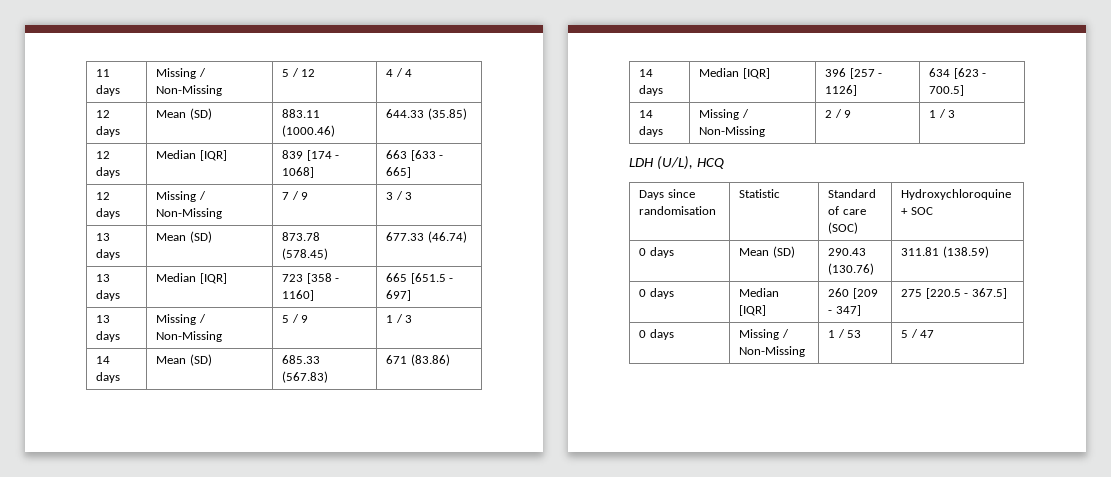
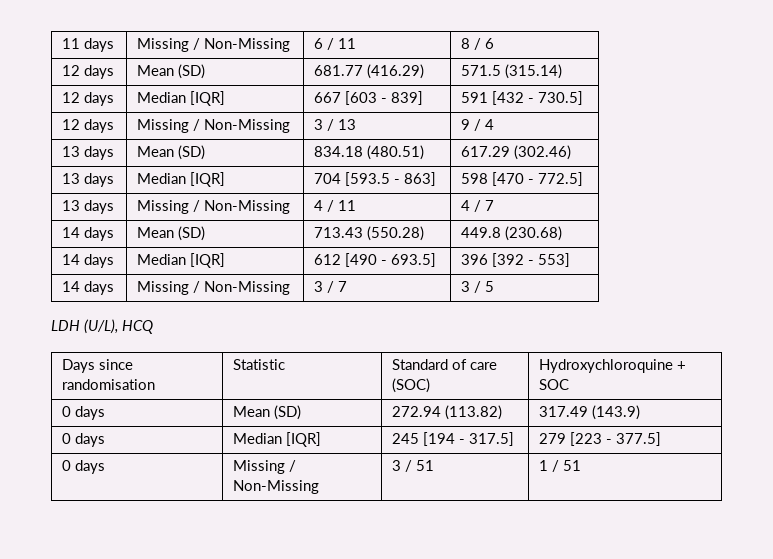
[282,68,316,77] [386,68,413,77] 5 / 12 | 4 / 4 -> [313,38,356,50] [460,38,494,50] 6 / 11 | 8 / 6
[282,109,321,118] [282,125,336,137] [386,108,467,120] 883.11 (1000.46) | 644.33 (35.85) -> [313,64,424,79] [460,64,562,79] 681.77 (416.29) | 571.5 (315.14)
[282,150,340,161] [282,167,315,178] [386,150,444,161] [386,167,412,178] 839 [174 - 1068] | 663 [633 - 665] -> [313,91,423,105] [460,91,583,105] 667 [603 - 839] | 591 [432 - 730.5]
[282,191,309,200] [386,191,413,200] | 7 / 9 | 3 / 3 -> [313,119,356,131] [460,119,494,131] | 3 / 13 | 9 / 4
[282,232,321,241] [282,248,329,260] [386,231,467,243] 873.78 (578.45) | 677.33 (46.74) -> [313,145,424,160] [460,145,571,160] 834.18 (480.51) | 617.29 (302.46)
[282,273,340,284] [282,290,315,301] [386,273,454,284] [386,290,412,301] 723 [358 - 1160] | 665 [651.5 - 697] -> [313,172,436,186] [460,172,583,186] 704 [593.5 - 863] | 598 [470 - 772.5]
[282,314,309,323] [386,314,413,323] 5 / 9 | 1 / 3 -> [313,200,356,212] [460,200,494,212] 4 / 11 | 4 / 7
[282,355,321,364] [282,371,329,383] [386,354,450,366] 685.33 (567.83) | 671 (83.86) -> [313,226,424,241] [460,226,562,241] 713.43 (550.28) | 449.8 (230.68)
[825,68,883,79] [825,85,858,96] [929,68,987,79] [929,85,965,96] 396 [257 - 1126] | 634 [623 - 700.5] -> [313,253,436,267] [460,253,570,267] 612 [490 - 693.5] | 396 [392 - 553]
[825,109,852,118] [929,109,956,118] 2 / 9 | 1 / 3 -> [313,281,347,293] [460,281,494,293] 3 / 7 | 3 / 5
[828,248,867,256] [828,263,875,275] [901,246,989,258] 290.43 (130.76) | 311.81 (138.59) -> [391,405,502,420] [538,405,640,420] 272.94 (113.82) | 317.49 (143.9)
[828,288,878,299] [828,305,861,316] [901,288,1007,299] 260 [209 - 347] | 275 [220.5 - 367.5] -> [391,432,514,446] [538,432,661,446] 245 [194 - 317.5] | 279 [223 - 377.5]
[828,329,862,338] [901,329,935,338] | 1 / 53 | 5 / 47 -> [391,460,434,472] [538,460,581,472] | 3 / 51 | 1 / 51

